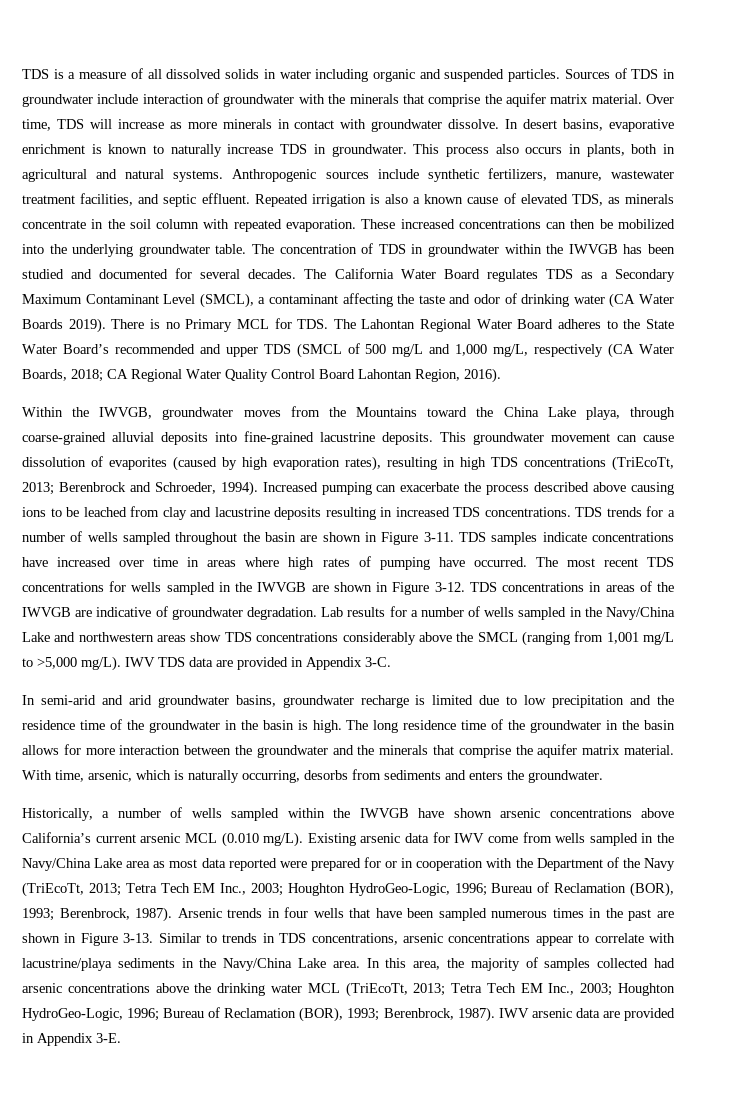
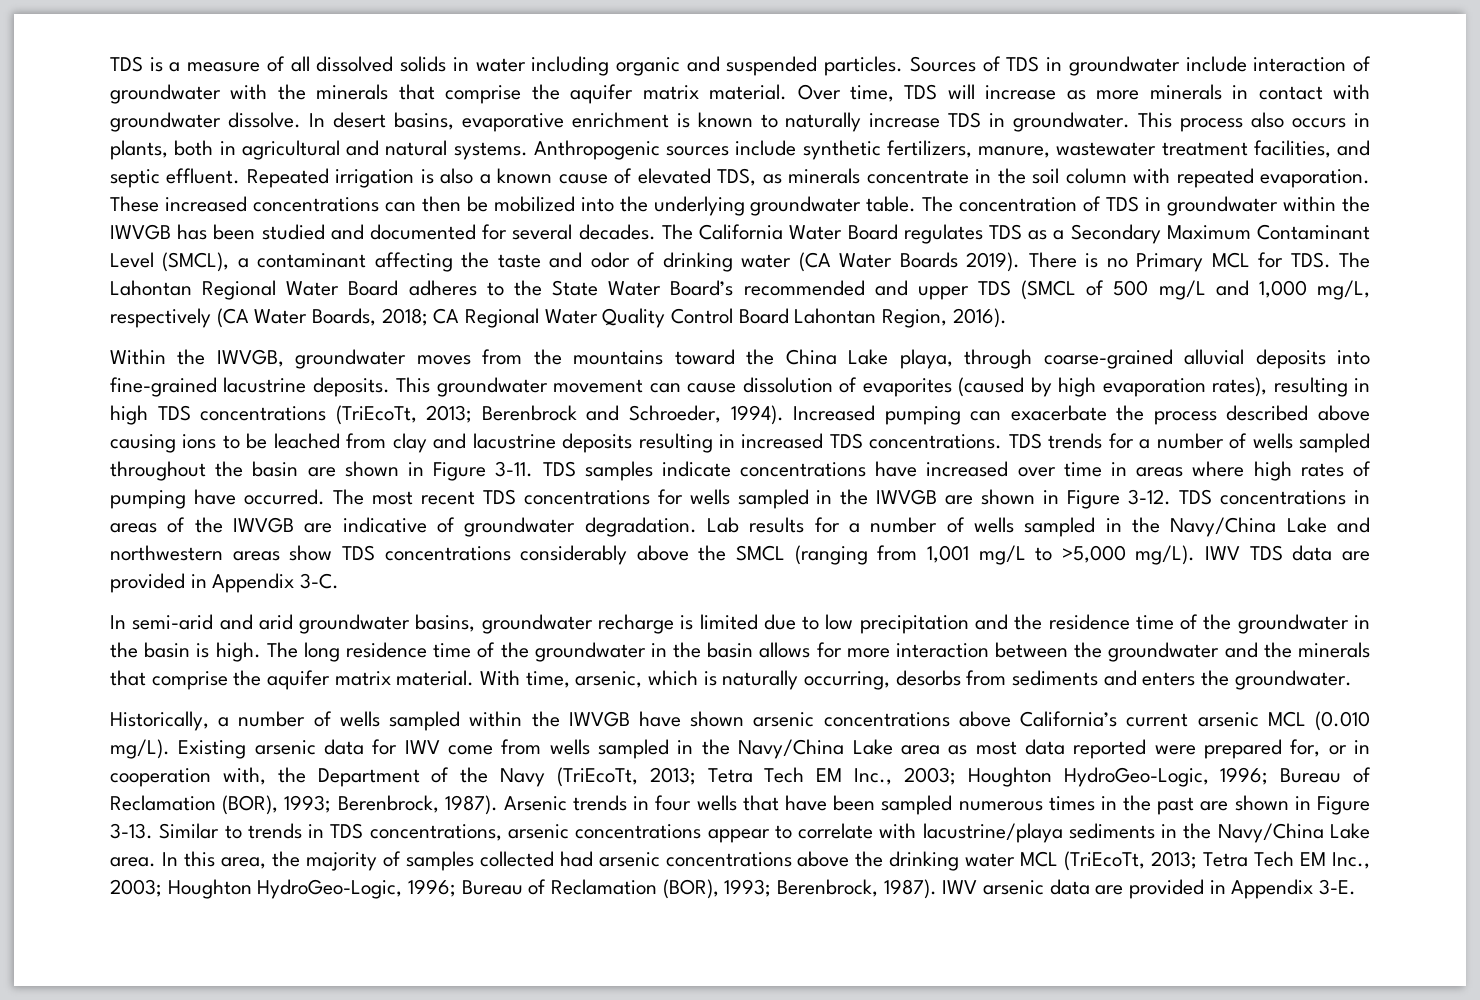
[356,407,418,417] Mountains -> [573,350,664,365] mountains
[363,857,381,868] for -> [1290,739,1321,757] for,
[486,858,513,868] with -> [222,767,266,785] with,

